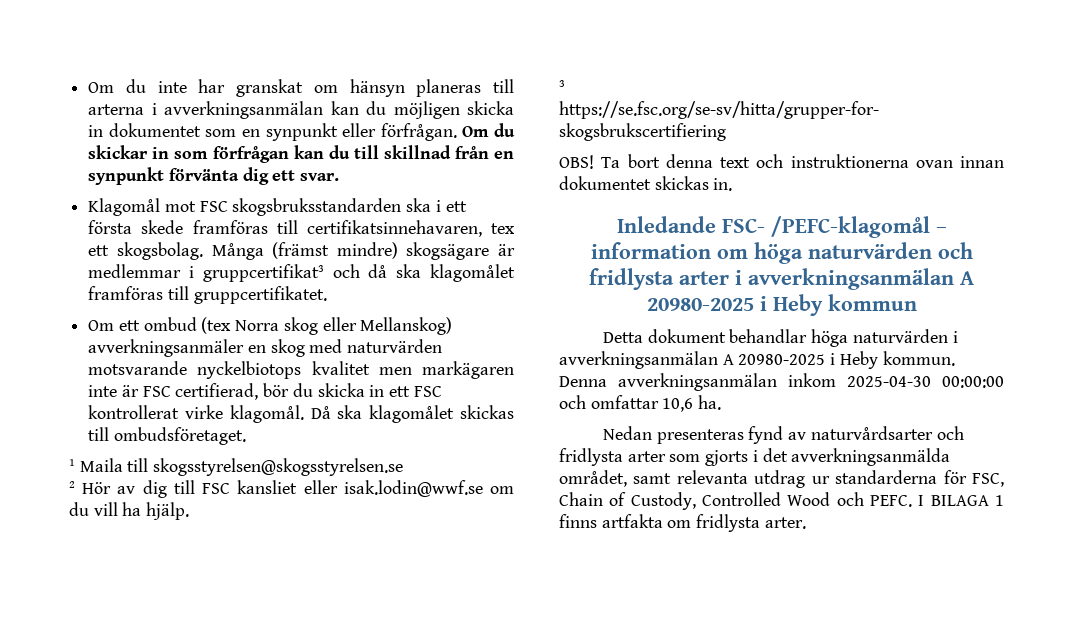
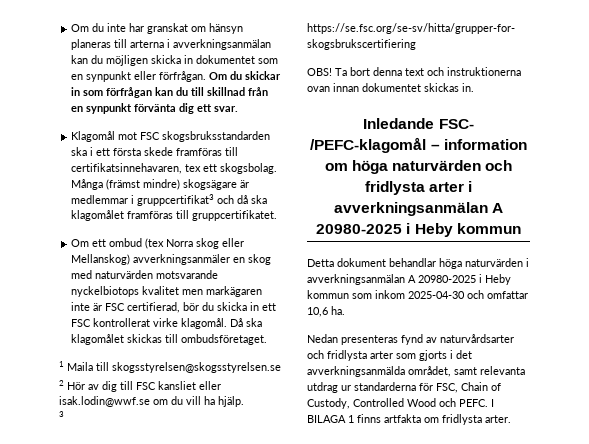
[882,351,955,366] [559,373,777,391] kommun. Denna avverkningsanmälan -> [307,290,372,299] kommun som
[942,376,1004,388] 00:00:00 -> (465, 295) none

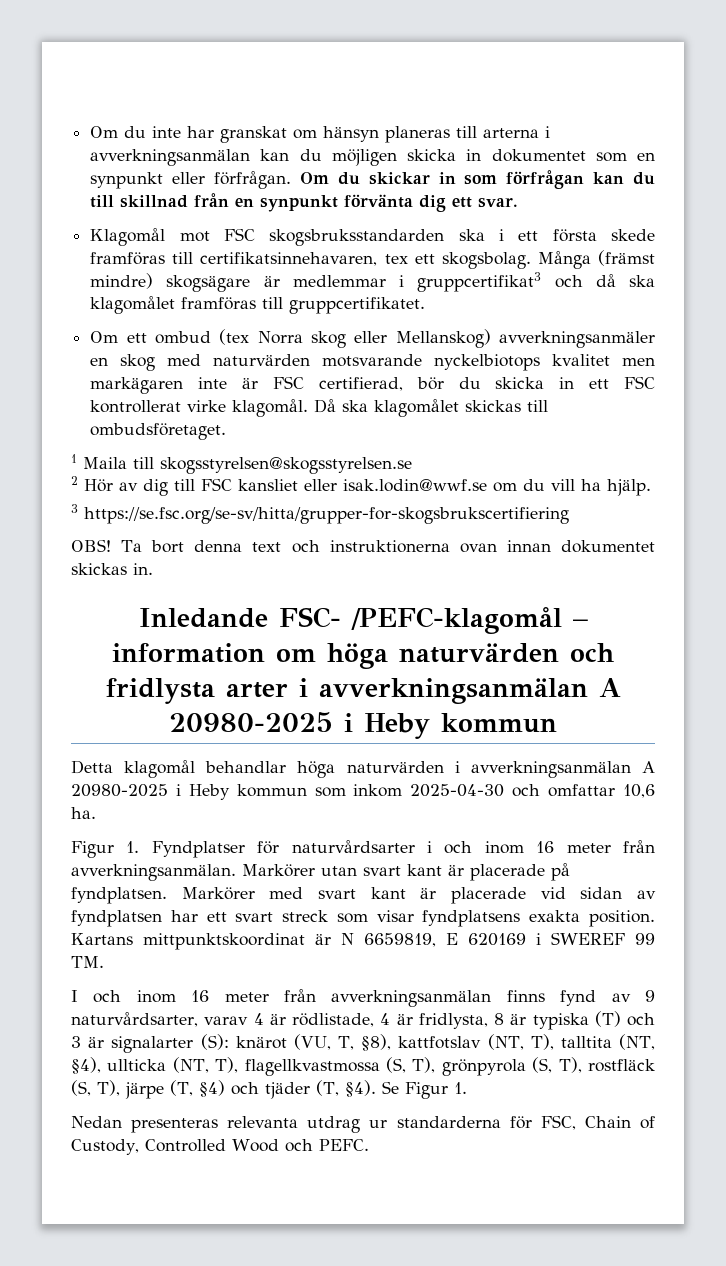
[337,258,386,267] dokument -> [124,760,196,778] klagomål
[307,334,514,345] [307,350,472,361] [307,366,477,377] Nedan presenteras fynd av naturvårdsarter och fridlysta arter som gjorts i det avverkningsanmälda området, samt -> [71,840,655,858] [71,863,570,881] [71,887,657,904] [71,910,655,927] [71,932,655,950] [71,956,104,968] [71,989,655,1007] [71,1011,655,1030] [71,1034,656,1053] [71,1057,656,1076] [71,1080,467,1099] [71,1116,219,1133] Figur 1. Fyndplatser för naturvårdsarter i och inom 16 meter från avverkningsanmälan. Markörer utan svart kant är placerade på fyndplatsen. Markörer med svart kant är placerade vid sidan av fyndplatsen har ett svart streck som visar fyndplatsens exakta position. Kartans mittpunktskoordinat är N 6659819, E 620169 i SWEREF 99 TM. // I och inom 16 meter från avverkningsanmälan finns fynd av 9 naturvårdsarter, varav 4 är rödlistade, 4 är fridlysta, 8 är typiska (T) och 3 är signalarter (S): knärot (VU, T, §8), kattfotslav (NT, T), talltita (NT, §4), ullticka (NT, T), flagellkvastmossa (S, T), grönpyrola (S, T), rostfläck (S, T), järpe (T, §4) och tjäder (T, §4). Se Figur 1. // Nedan presenteras
[491,399,494,407] [307,414,511,425] I BILAGA 1 finns artfakta om fridlysta arter. -> (369, 1145) none

